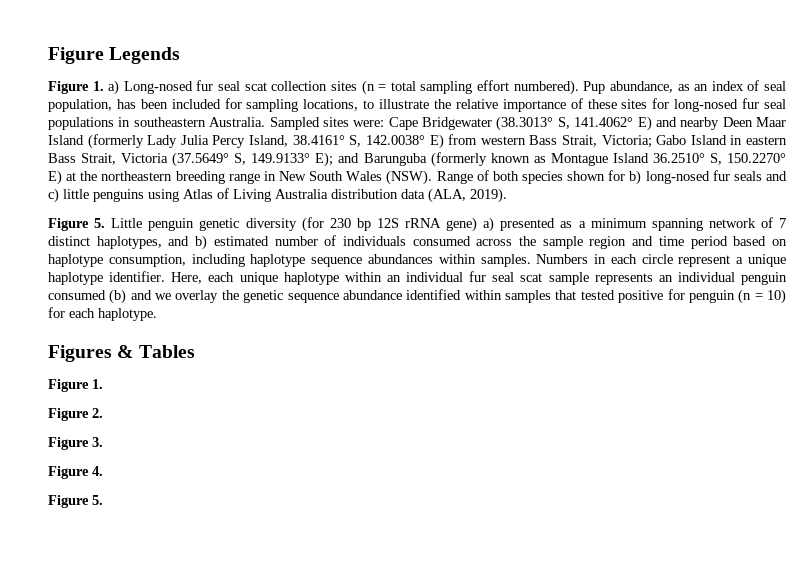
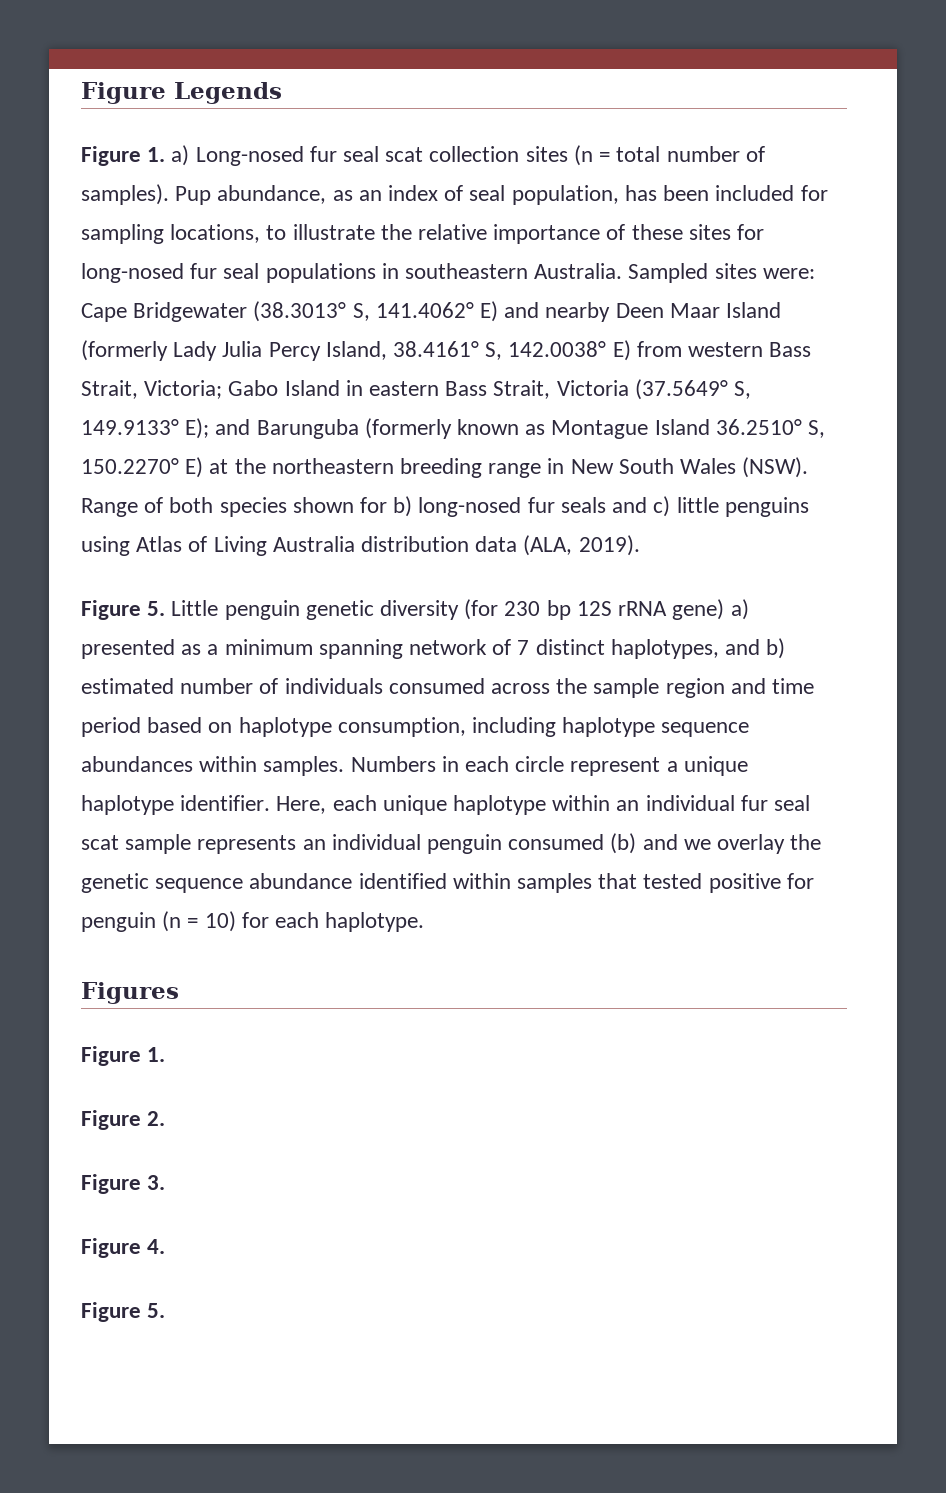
[420,80,579,95] sampling effort numbered). -> [666,146,765,162] [81,184,169,205] number of samples).
[117,345,195,358] & Tables -> (179, 993) none

